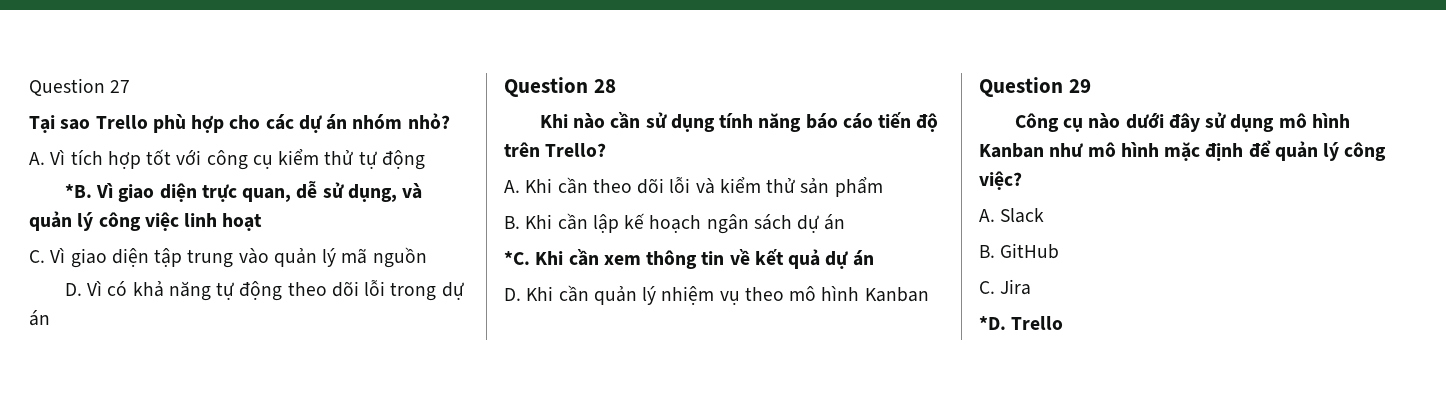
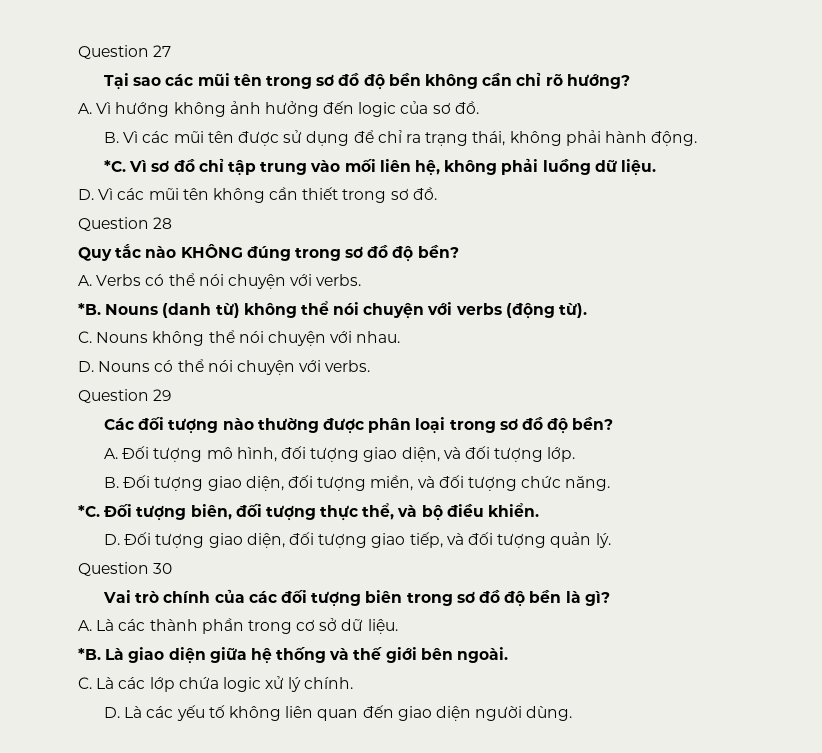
[95,113,450,134] [29,149,425,170] [64,181,423,203] [29,211,263,232] [29,247,427,268] [64,280,464,301] [29,310,50,326] [504,77,616,97] [539,112,939,133] [504,142,607,157] [504,177,883,197] [504,213,846,234] [504,249,874,270] [504,285,929,305] [979,77,1091,97] [1014,112,1350,133] [979,140,1387,162] [979,171,1022,191] [979,208,1045,223] [979,243,1060,259] [979,279,1032,295] [979,316,1064,330] Trello phù hợp cho các dự án nhóm nhỏ? // A. Vì tích hợp tốt với công cụ kiểm thử tự động // *B. Vì giao diện trực quan, dễ sử dụng, và quản lý công việc linh hoạt // C. Vì giao diện tập trung vào quản lý mã nguồn // D. Vì có khả năng tự động theo dõi lỗi trong dự án // Question 28 // Khi nào cần sử dụng tính năng báo cáo tiến độ trên Trello? // A. Khi cần theo dõi lỗi và kiểm thử sản phẩm // B. Khi cần lập kế hoạch ngân sách dự án // *C. Khi cần xem thông tin về kết quả dự án // D. Khi cần quản lý nhiệm vụ theo mô hình Kanban // Question 29 // Công cụ nào dưới đây sử dụng mô hình Kanban như mô hình mặc định để quản lý công việc? // A. Slack // B. GitHub // C. Jira // *D. Trello -> [165,72,630,90] [78,101,479,117] [104,130,698,146] [104,158,656,176] [78,187,437,203] [78,217,173,231] [78,244,459,262] [78,273,362,289] [78,301,588,319] [78,330,401,346] [78,359,371,375] [78,389,172,403] [104,417,614,434] [104,446,576,462] [104,475,611,491] [78,503,540,521] [104,532,611,548] [78,562,173,576] [103,589,610,607] [78,618,398,634] [78,647,509,664] [78,676,354,692] [104,705,573,721] các mũi tên trong sơ đồ độ bền không cần chỉ rõ hướng? // A. Vì hướng không ảnh hưởng đến logic của sơ đồ. // B. Vì các mũi tên được sử dụng để chỉ ra trạng thái, không phải hành động. // *C. Vì sơ đồ chỉ tập trung vào mối liên hệ, không phải luồng dữ liệu. // D. Vì các mũi tên không cần thiết trong sơ đồ. // Question 28 // Quy tắc nào KHÔNG đúng trong sơ đồ độ bền? // A. Verbs có thể nói chuyện với verbs. // *B. Nouns (danh từ) không thể nói chuyện với verbs (động từ). // C. Nouns không thể nói chuyện với nhau. // D. Nouns có thể nói chuyện với verbs. // Question 29 // Các đối tượng nào thường được phân loại trong sơ đồ độ bền? // A. Đối tượng mô hình, đối tượng giao diện, và đối tượng lớp. // B. Đối tượng giao diện, đối tượng miền, và đối tượng chức năng. // *C. Đối tượng biên, đối tượng thực thể, và bộ điều khiển. // D. Đối tượng giao diện, đối tượng giao tiếp, và đối tượng quản lý. // Question 30 // Vai trò chính của các đối tượng biên trong sơ đồ độ bền là gì? // A. Là các thành phần trong cơ sở dữ liệu. // *B. Là giao diện giữa hệ thống và thế giới bên ngoài. // C. Là các lớp chứa logic xử lý chính. // D. Là các yếu tố không liên quan đến giao diện người dùng.

